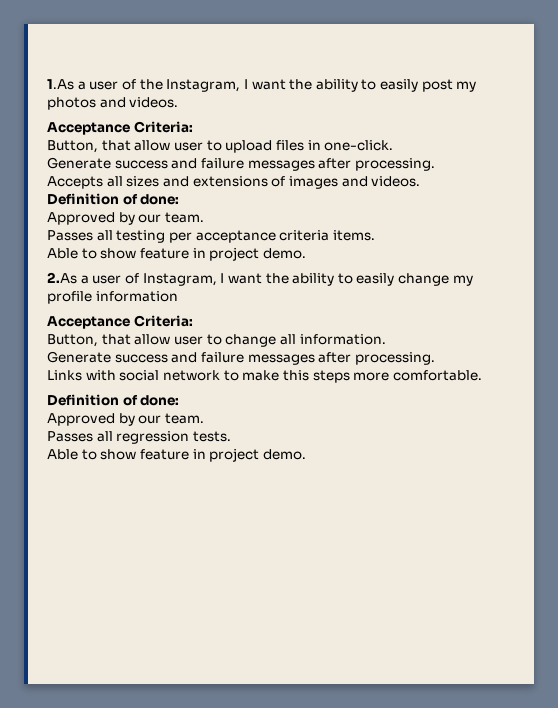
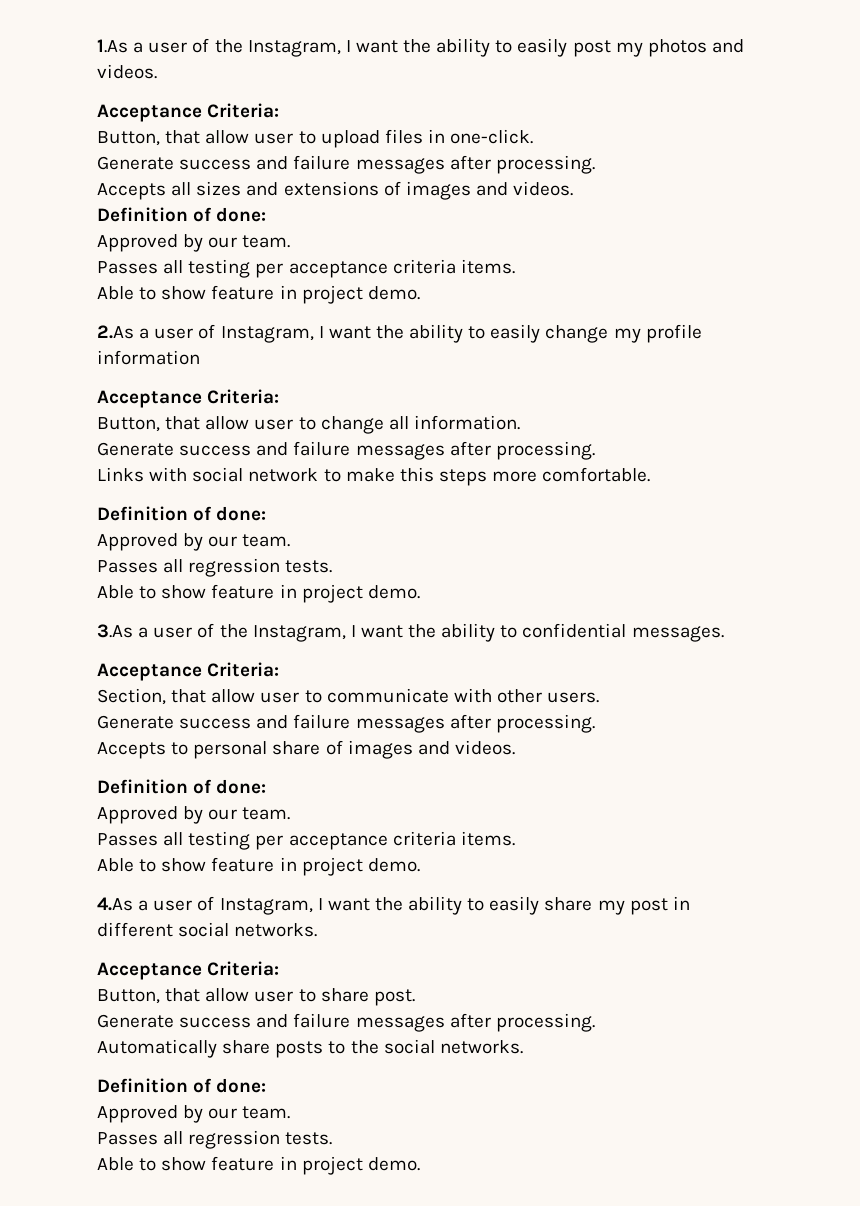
(306, 454) none -> [97,623,724,642] [97,662,280,681] [97,688,600,705] [97,714,595,733] [97,740,515,759] [97,779,267,794] [97,806,291,824] [97,831,515,850] [97,857,420,876] [97,896,690,915] [97,922,318,937] [97,961,280,980] [97,988,415,1006] [97,1013,595,1032] [97,1039,523,1058] [97,1078,267,1093] [97,1105,291,1123] [97,1130,333,1149] [97,1156,420,1175] // 3.As a user of the Instagram, I want the ability to confidential messages. // Acceptance Criteria: // Section, that allow user to communicate with other users. // Generate success and failure messages after processing. // Accepts to personal share of images and videos. // Definition of done: // Approved by our team. // Passes all testing per acceptance criteria items. // Able to show feature in project demo. // 4.As a user of Instagram, I want the ability to easily share my post in different social networks. // Acceptance Criteria: // Button, that allow user to share post. // Generate success and failure messages after processing. // Automatically share posts to the social networks. // Definition of done: // Approved by our team. // Passes all regression tests. // Able to show feature in project demo.

